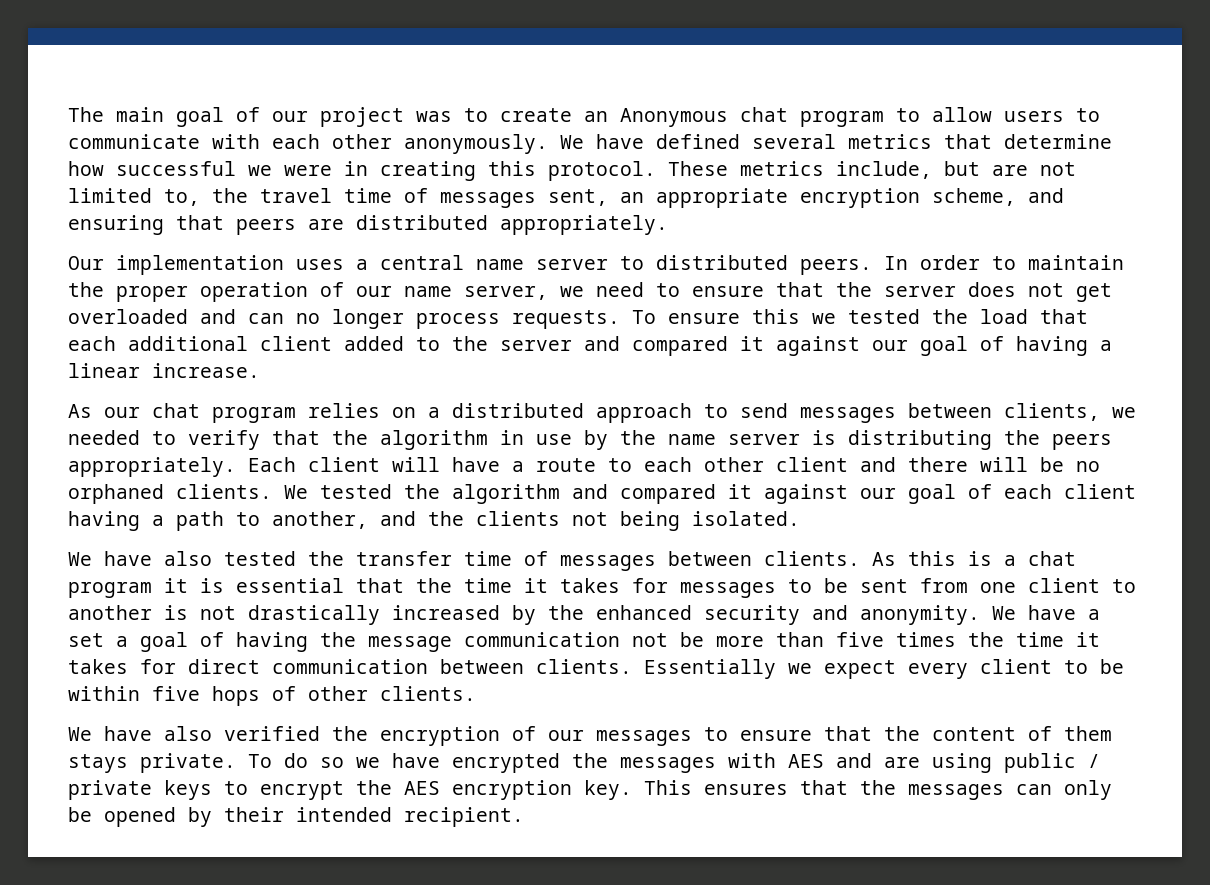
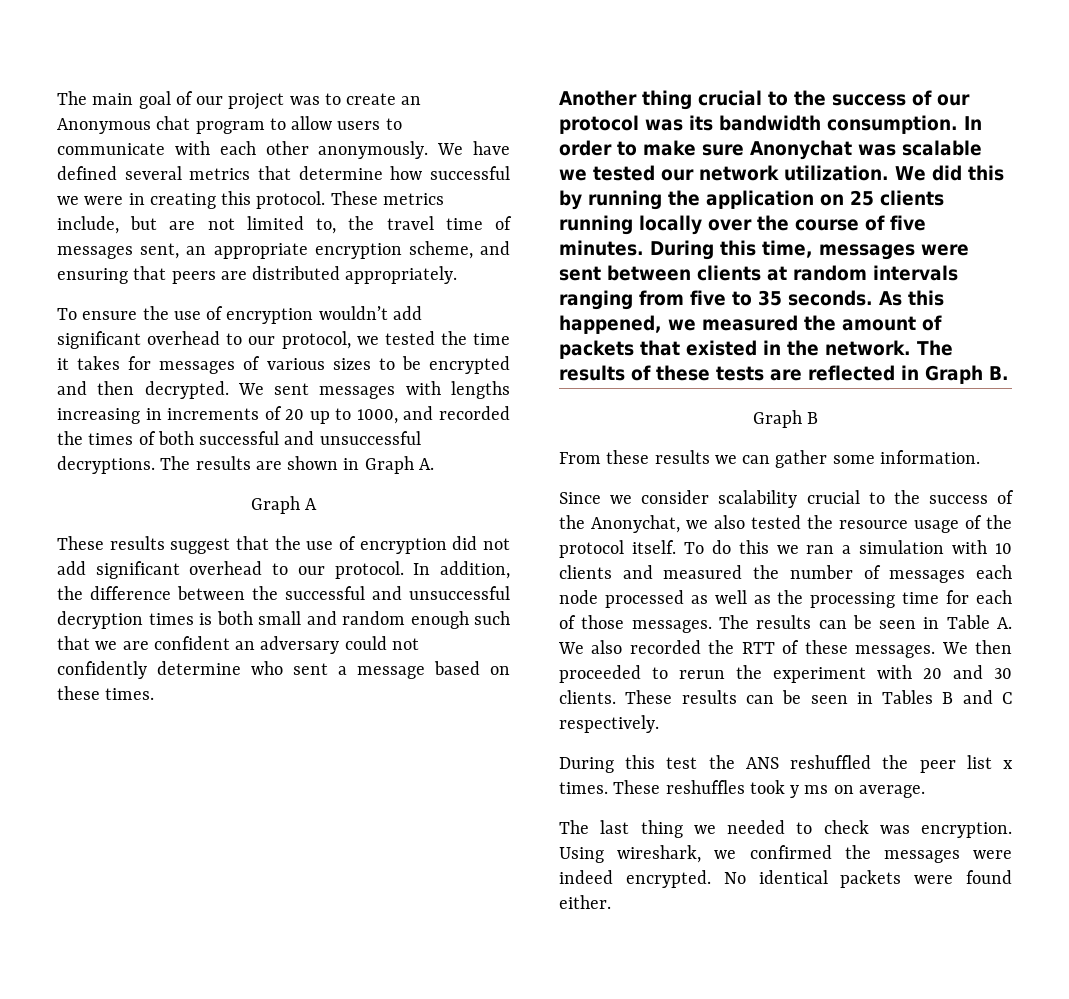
[68,255,1124,275] [68,282,1112,302] [68,309,1088,329] [68,336,1112,356] [68,363,260,378] [68,403,1136,423] [68,430,1112,450] [68,457,1100,477] [68,484,1136,504] [68,511,800,531] [68,551,1076,571] [68,578,404,598] Our implementation uses a central name server to distributed peers. In order to maintain the proper operation of our name server, we need to ensure that the server does not get overloaded and can no longer process requests. To ensure this we tested the load that each additional client added to the server and compared it against our goal of having a linear increase. // As our chat program relies on a distributed approach to send messages between clients, we needed to verify that the algorithm in use by the name server is distributing the peers appropriately. Each client will have a route to each other client and there will be no orphaned clients. We tested the algorithm and compared it against our goal of each client having a path to another, and the clients not being isolated. // We have also tested the transfer time of messages between clients. As this is a chat program it is essential that -> [57,306,422,324] [57,331,435,349] To ensure the use of encryption wouldn’t add significant overhead to our protocol, we tested
[788,578,1136,593] [68,605,1100,625] [68,632,1100,652] [68,659,1124,679] [68,686,476,706] [68,726,1112,746] [68,753,1100,773] [68,780,1112,800] [68,807,524,827] to be sent from one client to another is not drastically increased by the enhanced security and anonymity. We have a set a goal of having the message communication not be more than five times the time it takes for direct communication between clients. Essentially we expect every client to be within five hops of other clients. // We have also verified the encryption of our messages to ensure that the content of them stays private. To do so we have encrypted the messages with AES and are using public / private keys to encrypt the AES encryption key. This ensures that the messages can only be opened by their intended recipient. -> [243,356,510,374] [57,381,510,399] [57,406,510,424] [57,431,421,445] [57,456,434,474] [250,496,318,514] [57,536,511,554] [57,561,511,579] [57,586,510,600] [57,611,510,629] [57,636,419,654] [57,661,510,679] [57,686,155,700] [559,90,970,110] [559,115,982,134] [559,140,982,160] [559,165,1004,181] [559,190,944,210] [559,215,926,235] [559,240,969,260] [559,265,958,281] [559,290,944,310] [559,315,942,334] [559,340,953,359] [559,365,1009,384] [752,410,819,428] [559,450,980,468] [559,490,1014,508] [559,515,1012,533] [559,540,1012,558] [559,565,1012,583] [559,590,1012,608] [559,615,1013,633] [558,640,1013,658] [559,665,1012,683] [559,690,1012,704] [559,715,659,733] [559,755,1013,773] [559,780,925,798] [559,820,1012,838] [559,845,1012,863] [559,870,1012,888] [559,895,611,909] of various sizes to be encrypted and then decrypted. We sent messages with lengths increasing in increments of 20 up to 1000, and recorded the times of both successful and unsuccessful decryptions. The results are shown in Graph A. // Graph A // These results suggest that the use of encryption did not add significant overhead to our protocol. In addition, the difference between the successful and unsuccessful decryption times is both small and random enough such that we are confident an adversary could not confidently determine who sent a message based on these times. // Another thing crucial to the success of our protocol was its bandwidth consumption. In order to make sure Anonychat was scalable we tested our network utilization. We did this by running the application on 25 clients running locally over the course of five minutes. During this time, messages were sent between clients at random intervals ranging from five to 35 seconds. As this happened, we measured the amount of packets that existed in the network. The results of these tests are reflected in Graph B. // Graph B // From these results we can gather some information. // Since we consider scalability crucial to the success of the Anonychat, we also tested the resource usage of the protocol itself. To do this we ran a simulation with 10 clients and measured the number of messages each node processed as well as the processing time for each of those messages. The results can be seen in Table A. We also recorded the RTT of these messages. We then proceeded to rerun the experiment with 20 and 30 clients. These results can be seen in Tables B and C respectively. // During this test the ANS reshuffled the peer list x times. These reshuffles took y ms on average. // The last thing we needed to check was encryption. Using wireshark, we confirmed the messages were indeed encrypted. No identical packets were found either.

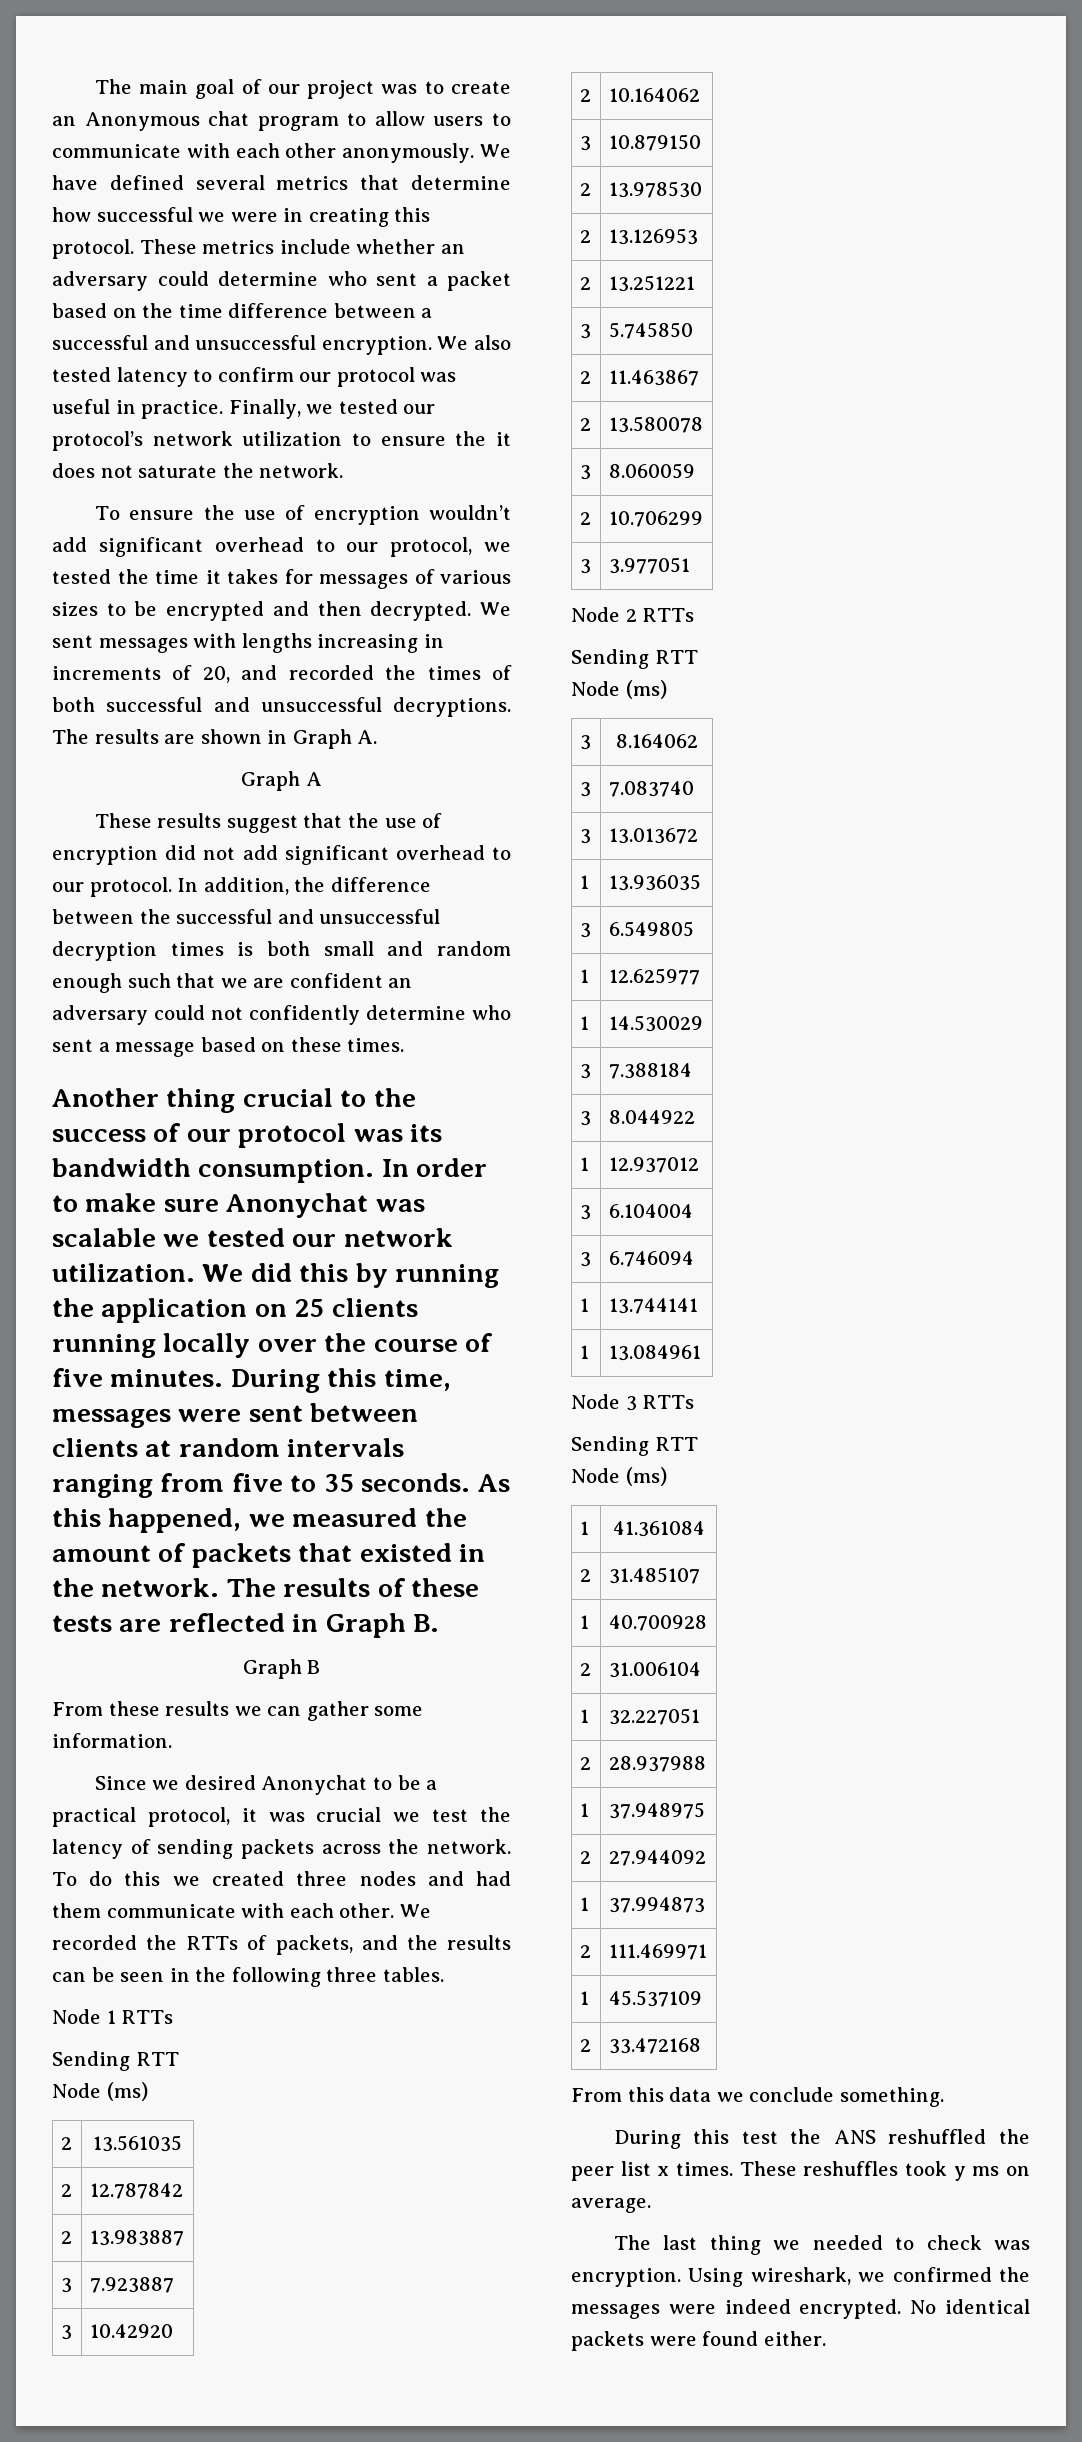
[57,216,512,234] [57,241,510,259] [57,266,458,284] include, but are not limited to, the travel time of messages sent, an appropriate encryption scheme, and ensuring that peers are distributed appropriately. -> [279,239,465,254] [52,271,511,291] [52,303,433,318] [52,335,512,355] [52,367,457,387] [52,399,436,419] [52,431,512,451] [52,463,344,478] include whether an adversary could determine who sent a packet based on the time difference between a successful and unsuccessful encryption. We also tested latency to confirm our protocol was useful in practice. Finally, we tested our protocol’s network utilization to ensure the it does not saturate the network.
[285,408,398,424] 20 up to 1000, -> [202,666,230,683] 20,
[641,490,1014,508] [559,515,1012,533] [559,540,1012,558] [559,565,1012,583] [559,590,1012,608] [559,615,1013,633] [558,640,1013,658] [559,665,1012,683] [559,690,1012,704] [559,715,659,733] consider scalability crucial to the success of the Anonychat, we also tested the resource usage of the protocol itself. To do this we ran a simulation with 10 clients and measured the number of messages each node processed as well as the processing time for each of those messages. The results can be seen in Table A. We also recorded the RTT of these messages. We then proceeded to rerun the experiment with 20 and 30 clients. These results can be seen in Tables B and C respectively. -> [184,1775,438,1795] [52,1807,511,1827] [52,1839,512,1859] [52,1871,511,1886] [52,1903,431,1918] [52,1935,511,1955] [52,1967,444,1987] [52,2009,174,2024] [52,2051,179,2071] [52,2082,148,2101] [60,2137,72,2150] [93,2135,182,2152] [60,2184,72,2197] [89,2183,183,2199] [60,2231,72,2244] [89,2230,184,2246] [60,2278,72,2293] [89,2277,174,2293] [60,2325,72,2340] [89,2324,173,2338] [579,89,591,102] [608,88,700,102] [579,136,591,151] [608,134,701,151] [579,183,591,196] [608,181,702,198] [579,230,591,243] [608,228,698,245] [579,277,591,290] [608,275,695,292] [579,324,591,339] [608,322,693,339] [579,371,591,384] [608,370,699,386] [579,418,591,431] [608,416,703,433] [579,465,591,480] [608,463,695,479] [579,512,591,525] [608,511,703,527] [579,559,591,574] [608,557,690,574] [571,607,695,622] [571,649,698,669] [571,680,667,699] [579,735,591,750] [615,734,698,748] [579,782,591,797] [608,781,694,797] [579,829,591,844] [608,828,698,844] [579,875,589,889] [608,874,701,891] [579,923,591,938] [608,921,694,937] [579,969,589,983] [608,968,700,985] [579,1016,589,1030] [608,1015,703,1032] [579,1064,591,1079] [608,1063,692,1079] [579,1111,591,1126] [608,1110,695,1124] [579,1157,589,1171] [608,1157,699,1173] [579,1205,591,1220] [608,1204,693,1218] [579,1252,591,1267] [608,1251,694,1267] [579,1298,589,1312] [608,1298,698,1314] [579,1345,589,1359] [608,1345,701,1361] [571,1394,695,1411] [571,1436,698,1456] [571,1467,667,1486] [579,1521,589,1535] [612,1521,705,1537] [579,1569,591,1582] [608,1567,700,1584] [579,1615,589,1629] [608,1615,707,1631] [579,1663,591,1676] [608,1662,701,1678] [579,1709,589,1723] [608,1708,700,1725] [579,1757,591,1770] [608,1756,706,1772] [579,1803,589,1817] [608,1802,705,1819] [579,1851,591,1864] [608,1850,706,1866] [579,1897,589,1911] [608,1897,705,1913] [579,1945,591,1958] [608,1944,707,1960] [579,1991,589,2005] [608,1990,702,2007] [579,2039,591,2052] [608,2038,701,2054] [571,2087,944,2107] desired Anonychat to be a practical protocol, it was crucial we test the latency of sending packets across the network. To do this we created three nodes and had them communicate with each other. We recorded the RTTs of packets, and the results can be seen in the following three tables. // Node 1 RTTs // Sending RTT // Node (ms) // 2 | 13.561035 // 2 | 12.787842 // 2 | 13.983887 // 3 | 7.923887 // 3 | 10.42920 // 2 | 10.164062 // 3 | 10.879150 // 2 | 13.978530 // 2 | 13.126953 // 2 | 13.251221 // 3 | 5.745850 // 2 | 11.463867 // 2 | 13.580078 // 3 | 8.060059 // 2 | 10.706299 // 3 | 3.977051 // Node 2 RTTs // Sending RTT // Node (ms) // 3 | 8.164062 // 3 | 7.083740 // 3 | 13.013672 // 1 | 13.936035 // 3 | 6.549805 // 1 | 12.625977 // 1 | 14.530029 // 3 | 7.388184 // 3 | 8.044922 // 1 | 12.937012 // 3 | 6.104004 // 3 | 6.746094 // 1 | 13.744141 // 1 | 13.084961 // Node 3 RTTs // Sending RTT // Node (ms) // 1 | 41.361084 // 2 | 31.485107 // 1 | 40.700928 // 2 | 31.006104 // 1 | 32.227051 // 2 | 28.937988 // 1 | 37.948975 // 2 | 27.944092 // 1 | 37.994873 // 2 | 111.469971 // 1 | 45.537109 // 2 | 33.472168 // From this data we conclude something.

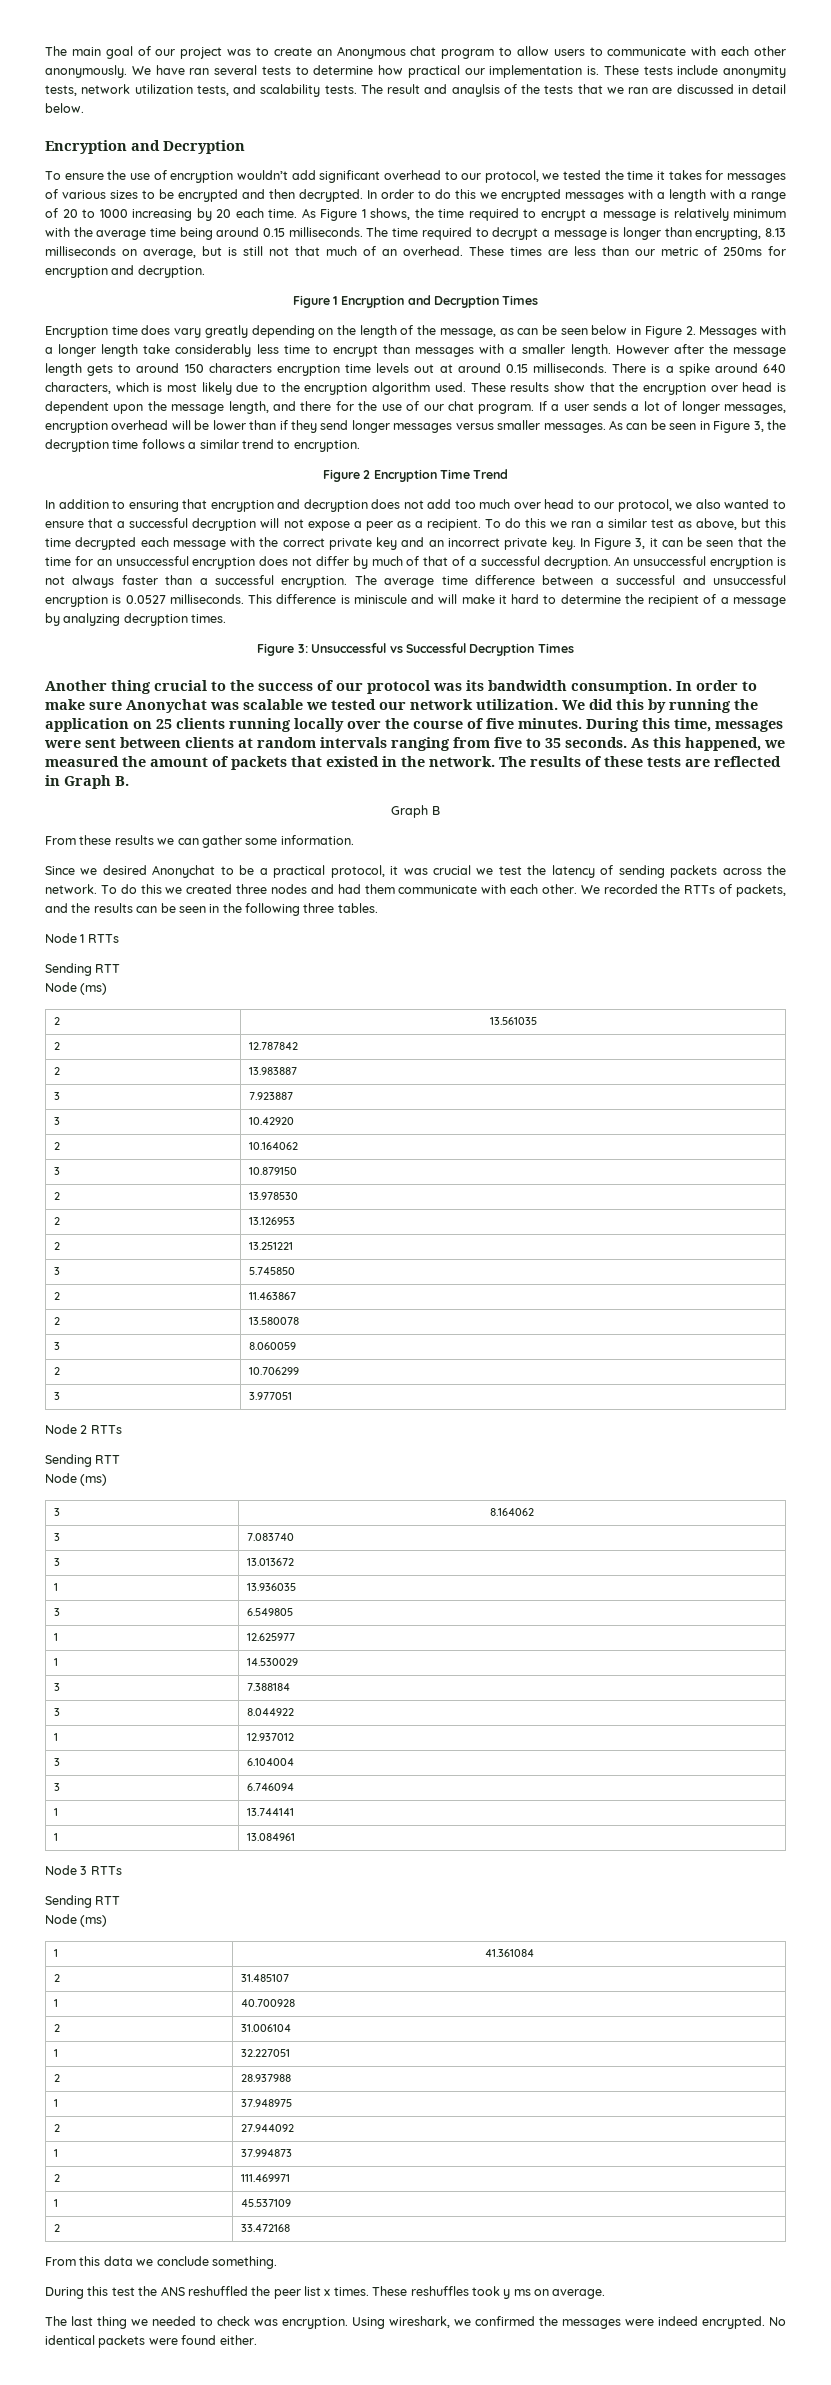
[109,175,512,190] [52,207,431,227] [52,239,465,259] [52,271,511,291] [52,303,433,318] [52,335,512,355] [52,367,457,387] [52,399,436,419] [52,431,512,451] [52,463,344,478] defined several metrics that determine how successful we were in creating this protocol. These metrics include whether an adversary could determine who sent a packet based on the time difference between a successful and unsuccessful encryption. We also tested latency to confirm our protocol was useful in practice. Finally, we tested our protocol’s network utilization to ensure the it does not saturate the network. -> [189,65,786,78] [45,84,786,97] [45,103,84,113] [45,140,245,154] ran several tests to determine how practical our implementation is. These tests include anonymity tests, network utilization tests, and scalability tests. The result and anaylsis of the tests that we ran are discussed in detail below. // Encryption and Decryption
[480,602,512,616] [52,633,444,653] [52,665,512,683] [52,697,511,717] [52,729,378,749] [241,771,322,791] [94,813,443,833] [52,845,511,865] [52,877,431,897] [52,909,441,924] [52,941,512,961] [52,973,413,993] [52,1005,511,1025] [52,1037,405,1057] We sent messages with lengths increasing in increments of 20, and recorded the times of both successful and unsuccessful decryptions. The results are shown in Graph A. // Graph A // These results suggest that the use of encryption did not add significant overhead to our protocol. In addition, the difference between the successful and unsuccessful decryption times is both small and random enough such that we are confident an adversary could not confidently determine who sent a message based on these times. -> [367,189,786,202] [45,208,786,221] [45,227,787,240] [45,246,786,259] [45,265,205,278] [292,295,539,308] [45,325,786,338] [45,344,786,357] [45,363,786,376] [45,382,787,395] [45,401,786,414] [45,420,787,433] [45,439,360,452] [322,469,509,482] [45,499,786,512] [45,518,787,531] [45,537,786,550] [45,556,787,569] [45,575,786,588] [45,594,787,607] [45,613,227,626] [257,643,574,656] In order to do this we encrypted messages with a length with a range of 20 to 1000 increasing by 20 each time. As Figure 1 shows, the time required to encrypt a message is relatively minimum with the average time being around 0.15 milliseconds. The time required to decrypt a message is longer than encrypting, 8.13 milliseconds on average, but is still not that much of an overhead. These times are less than our metric of 250ms for encryption and decryption. // Figure 1 Encryption and Decryption Times // Encryption time does vary greatly depending on the length of the message, as can be seen below in Figure 2. Messages with a longer length take considerably less time to encrypt than messages with a smaller length. However after the message length gets to around 150 characters encryption time levels out at around 0.15 milliseconds. There is a spike around 640 characters, which is most likely due to the encryption algorithm used. These results show that the encryption over head is dependent upon the message length, and there for the use of our chat program. If a user sends a lot of longer messages, encryption overhead will be lower than if they send longer messages versus smaller messages. As can be seen in Figure 3, the decryption time follows a similar trend to encryption. // Figure 2 Encryption Time Trend // In addition to ensuring that encryption and decryption does not add too much over head to our protocol, we also wanted to ensure that a successful decryption will not expose a peer as a recipient. To do this we ran a similar test as above, but this time decrypted each message with the correct private key and an incorrect private key. In Figure 3, it can be seen that the time for an unsuccessful encryption does not differ by much of that of a successful decryption. An unsuccessful encryption is not always faster than a successful encryption. The average time difference between a successful and unsuccessful encryption is 0.0527 milliseconds. This difference is miniscule and will make it hard to determine the recipient of a message by analyzing decryption times. // Figure 3: Unsuccessful vs Successful Decryption Times

